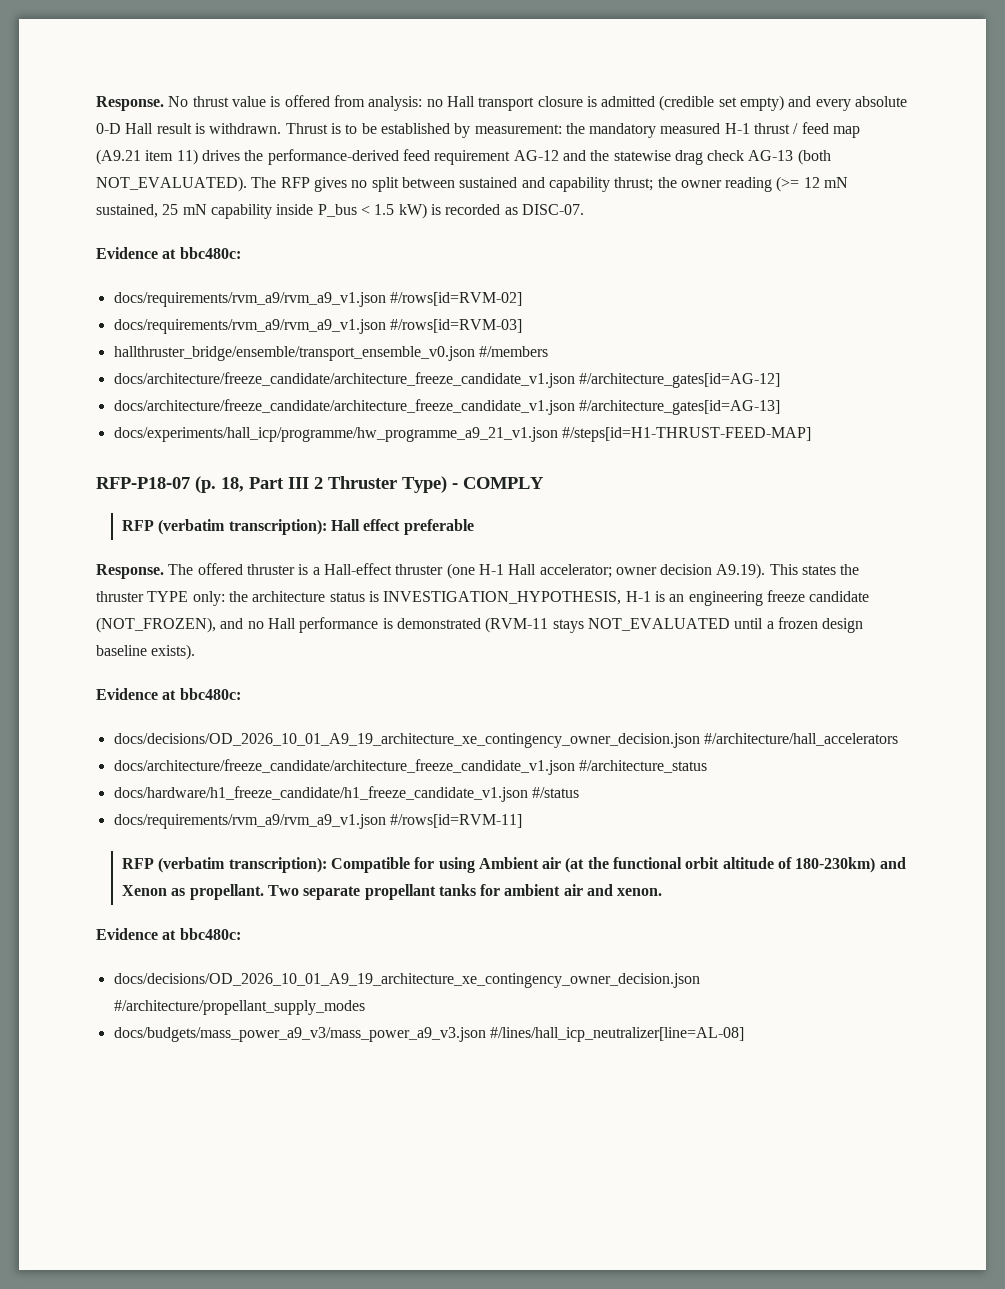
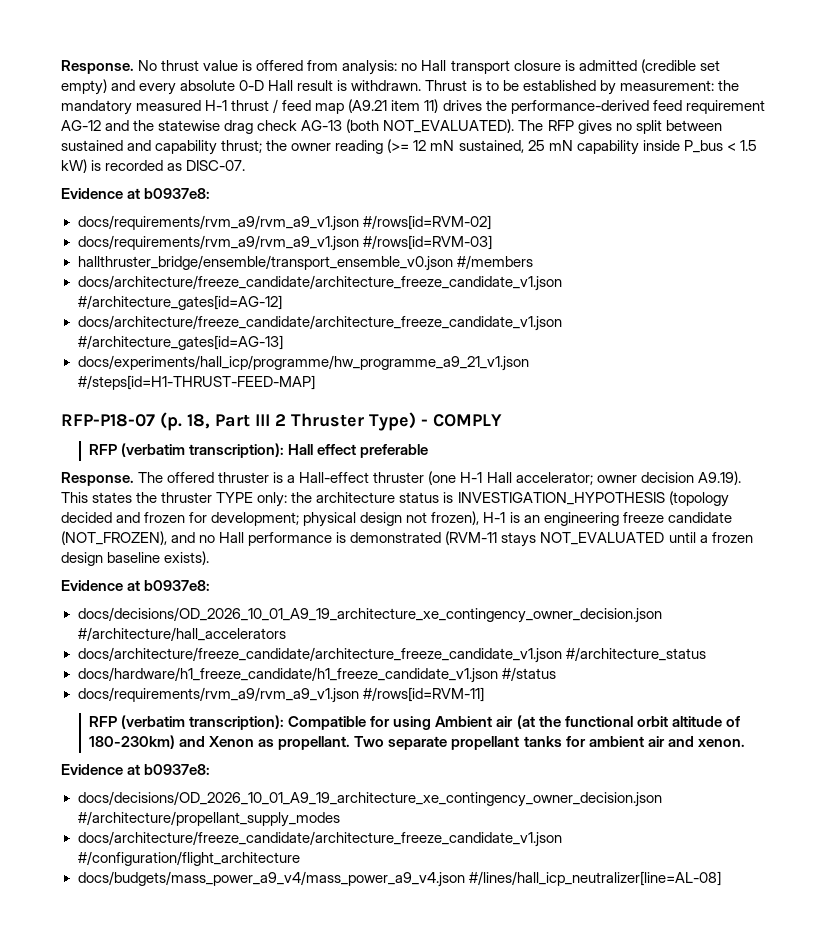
[179,247,241,259] bbc480c: -> [144,188,211,199] b0937e8:
[383,591,622,605] INVESTIGATION_HYPOTHESIS, -> [457,491,729,507] [61,511,480,527] INVESTIGATION_HYPOTHESIS (topology decided and frozen for development; physical design not frozen),
[179,688,241,700] bbc480c: -> [144,580,211,591] b0937e8:
[179,928,241,940] bbc480c: -> [144,764,211,775] b0937e8:
[113,1027,486,1042] docs/budgets/mass_power_a9_v3/mass_power_a9_v3.json -> [77,831,562,847] [77,851,300,866] [77,871,465,887] docs/architecture/freeze_candidate/architecture_freeze_candidate_v1.json #/configuration/flight_architecture // docs/budgets/mass_power_a9_v4/mass_power_a9_v4.json

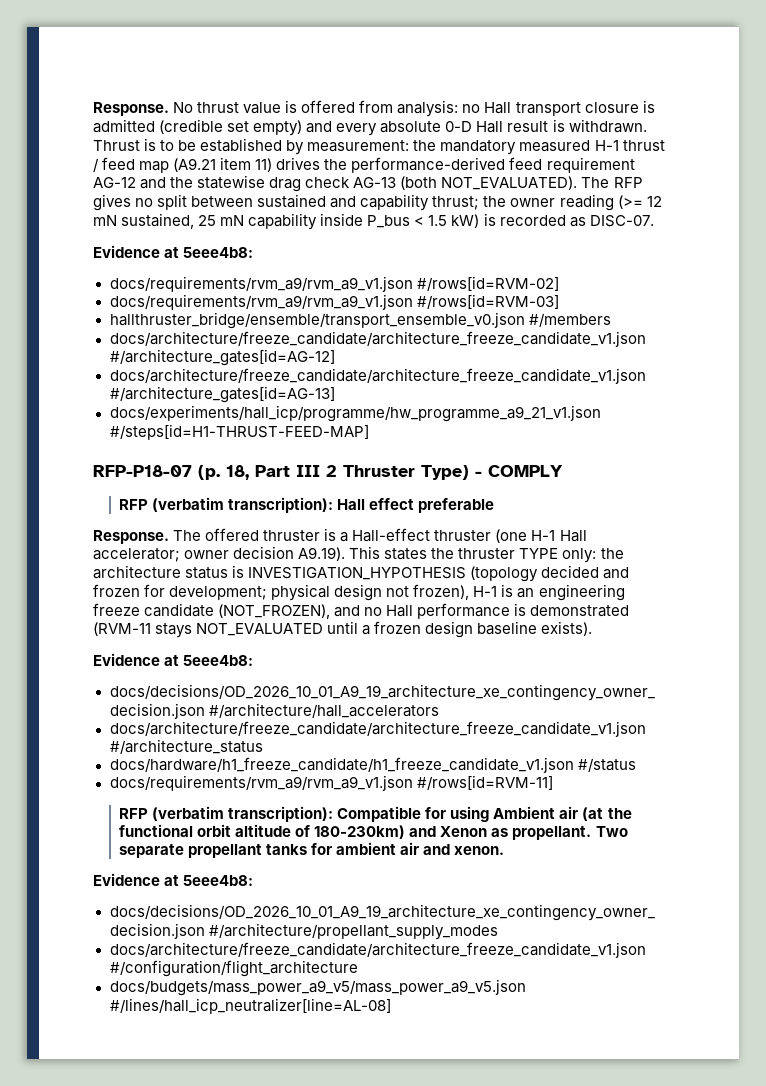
[144,188,211,199] b0937e8: -> [183,247,254,258] 5eee4b8:
[144,580,211,591] b0937e8: -> [183,655,254,666] 5eee4b8:
[144,764,211,775] b0937e8: -> [183,875,254,886] 5eee4b8:
[77,871,465,887] docs/budgets/mass_power_a9_v4/mass_power_a9_v4.json -> [109,979,526,996] docs/budgets/mass_power_a9_v5/mass_power_a9_v5.json

